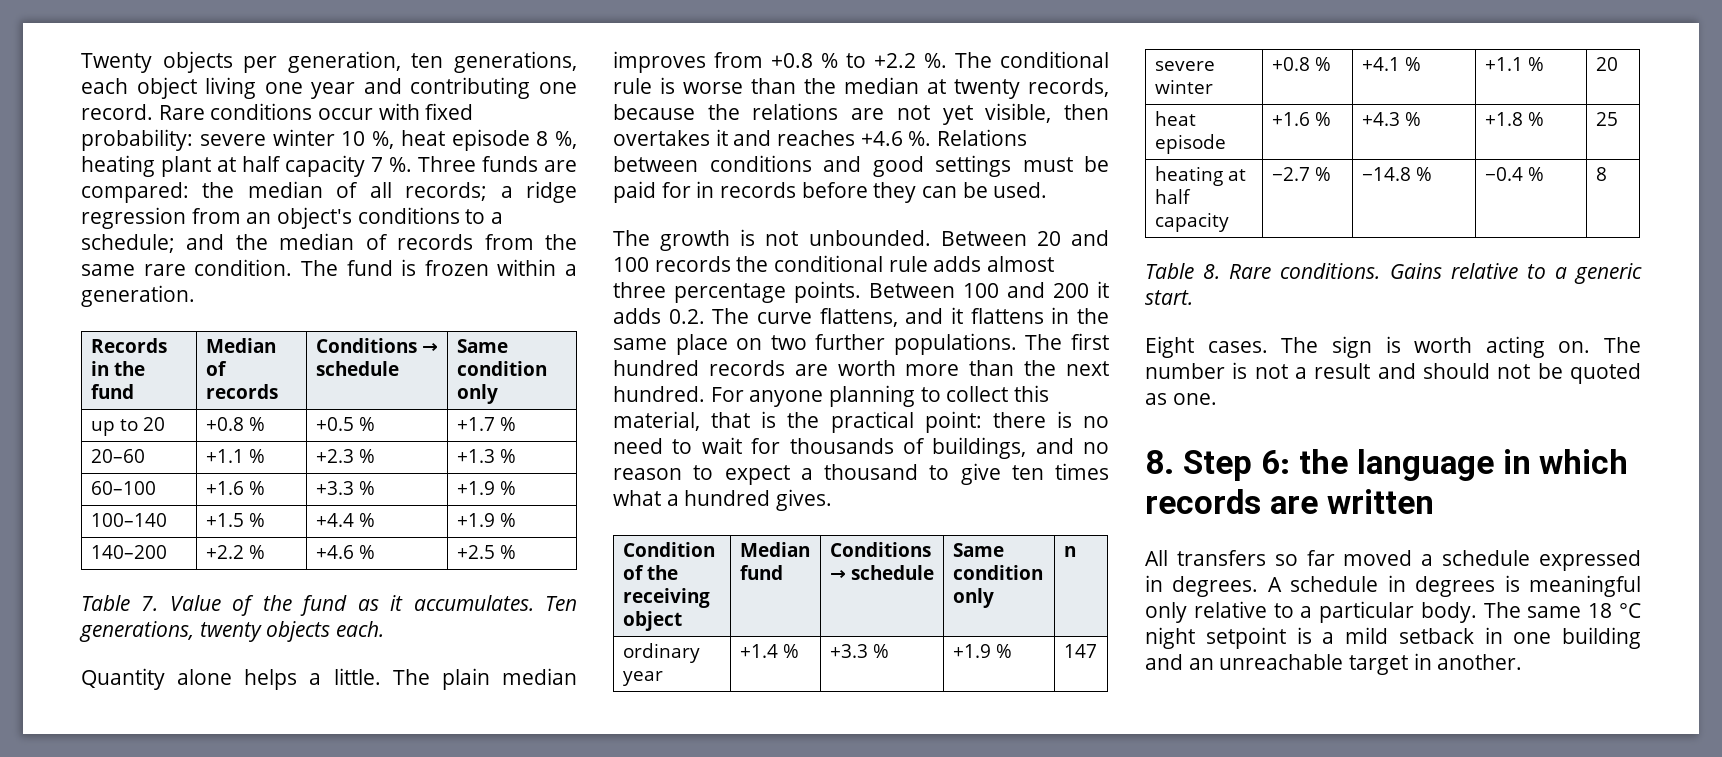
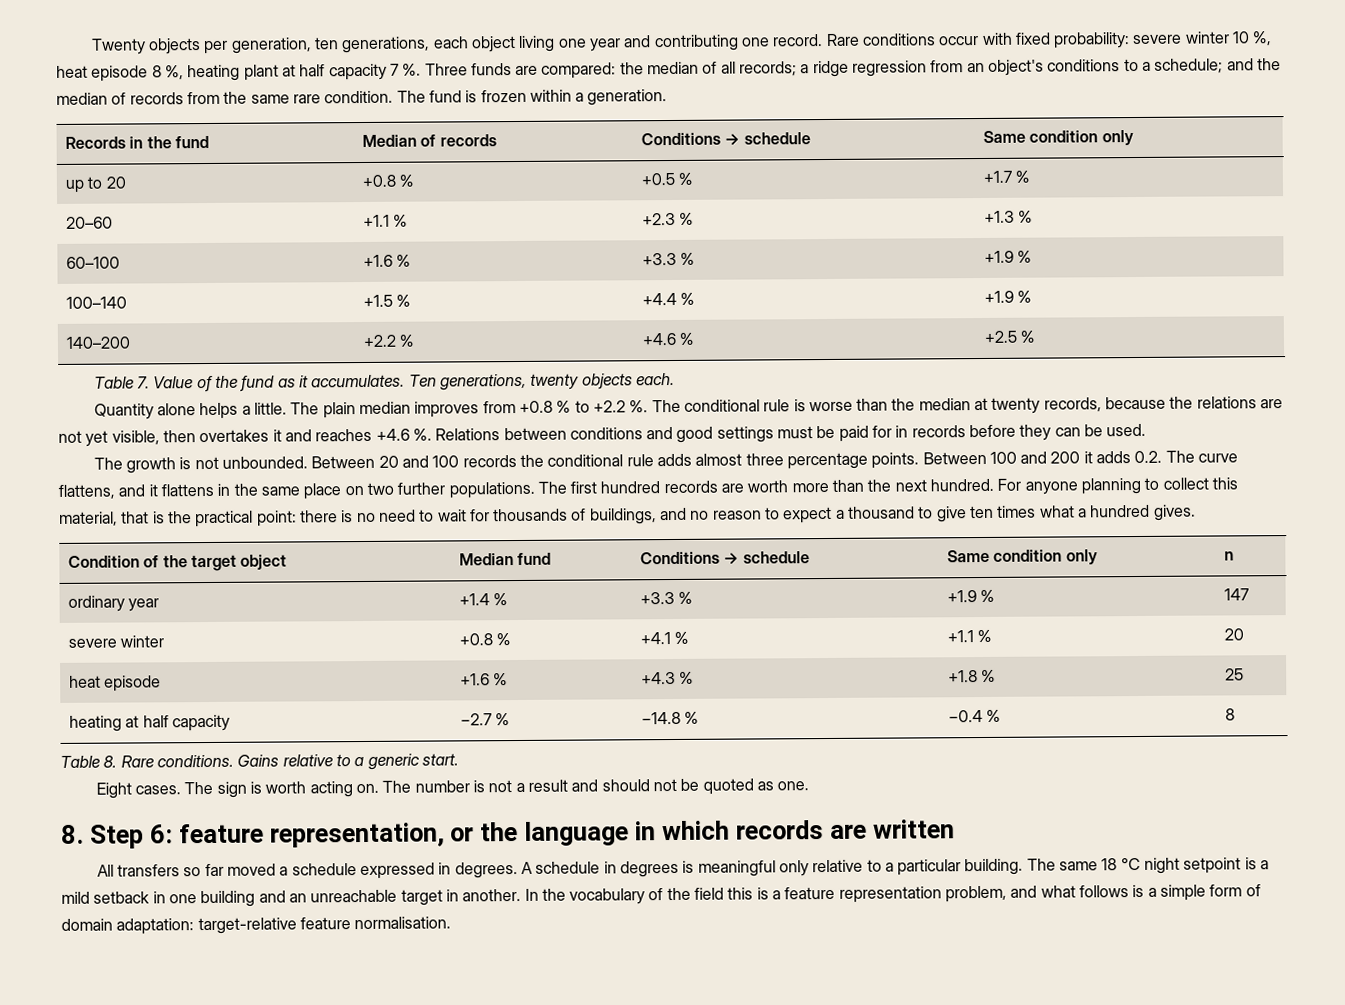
[622,588,710,608] receiving -> [191,554,238,572] target
(1290, 462) none -> [178,822,475,848] feature representation, or
[1420,602,1477,623] body. -> [964,858,1024,876] building.
(1523, 662) none -> [524,884,1261,905] [61,916,452,935] In the vocabulary of the field this is a feature representation problem, and what follows is a simple form of domain adaptation: target-relative feature normalisation.

